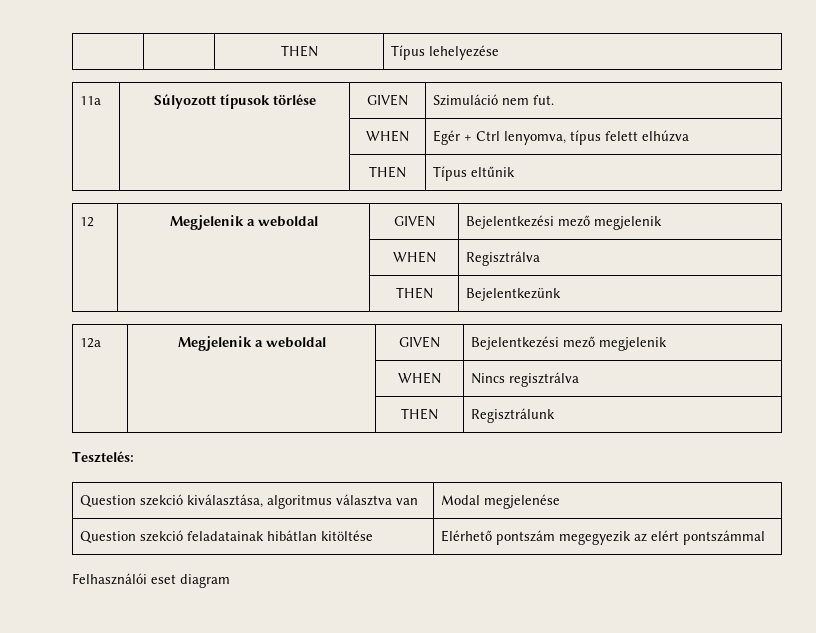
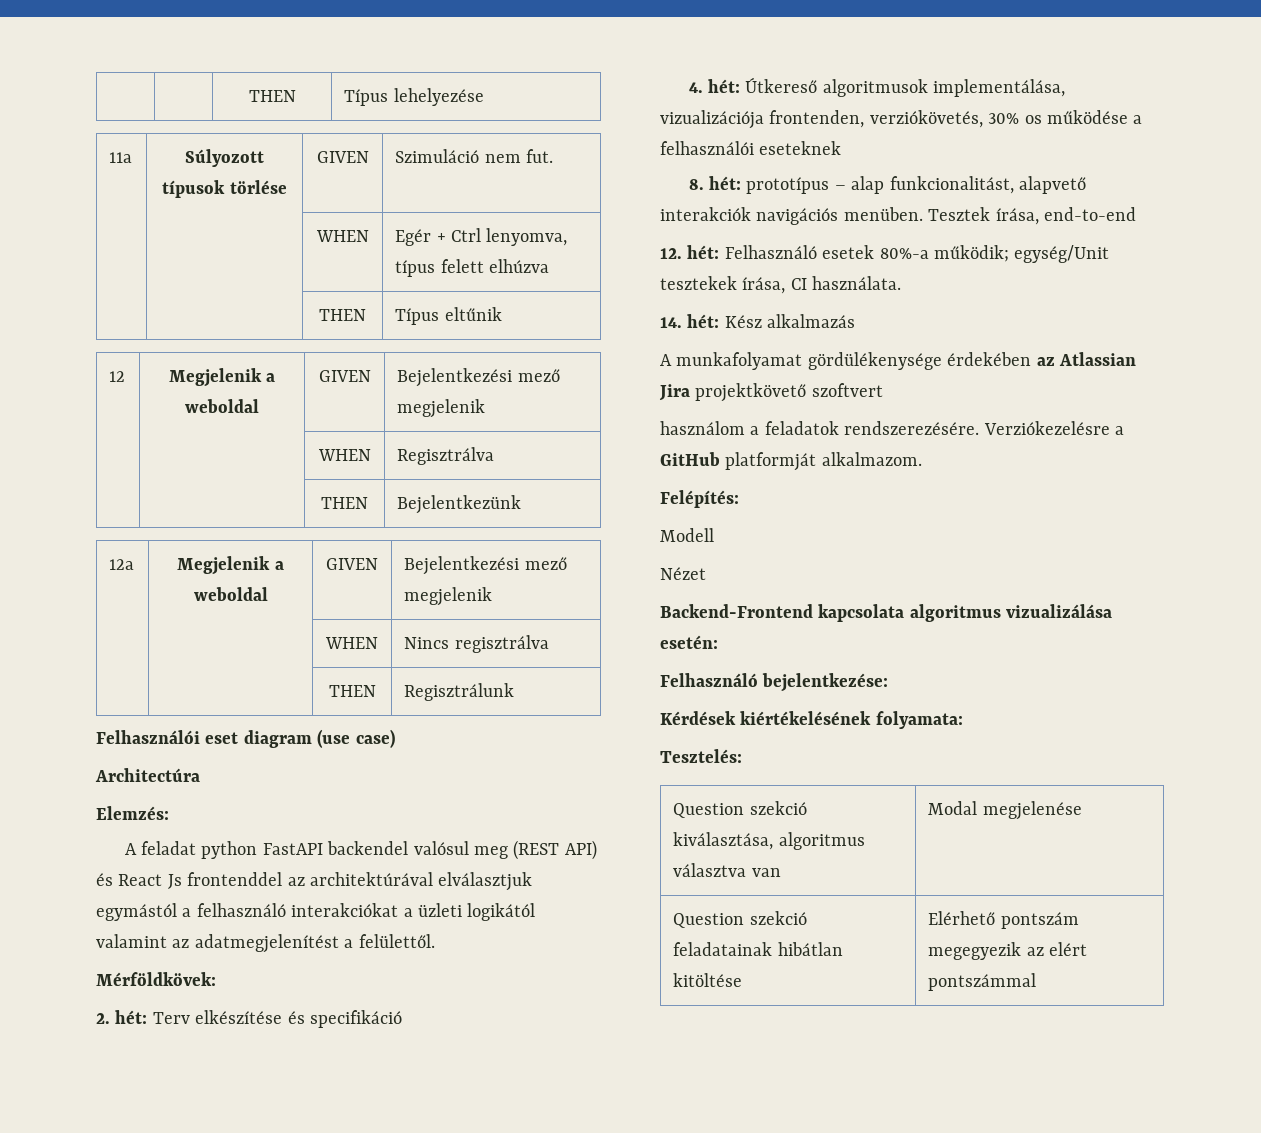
(555, 415) none -> [96,729,395,748] [95,768,200,782] [96,806,169,820] [124,840,597,860] [96,872,533,891] [96,903,536,921] [96,934,435,953] [96,972,216,986] [96,1010,402,1028] [688,77,1066,97] [660,110,1143,129] [660,141,842,155] [688,176,1087,194] [660,207,1136,225] [660,245,1110,263] [660,276,902,294] [660,314,856,328] [660,352,1136,370] [659,383,883,402] [660,421,1124,435] [660,452,922,471] [660,490,739,508] [660,528,714,542] [660,567,706,580] [660,604,1113,622] [660,635,718,649] [660,673,889,692] [660,711,963,729] // Felhasználói eset diagram (use case) // Architectúra // Elemzés: // A feladat python FastAPI backendel valósul meg (REST API) és React Js frontenddel az architektúrával elválasztjuk egymástól a felhasználó interakciókat a üzleti logikától valamint az adatmegjelenítést a felülettől. // Mérföldkövek: // 2. hét: Terv elkészítése és specifikáció // 4. hét: Útkereső algoritmusok implementálása, vizualizációja frontenden, verziókövetés, 30% os működése a felhasználói eseteknek // 8. hét: prototípus – alap funkcionalitást, alapvető interakciók navigációs menüben. Tesztek írása, end-to-end // 12. hét: Felhasználó esetek 80%-a működik; egység/Unit tesztekek írása, CI használata. // 14. hét: Kész alkalmazás // A munkafolyamat gördülékenysége érdekében az Atlassian Jira projektkövető szoftvert // használom a feladatok rendszerezésére. Verziókezelésre a GitHub platformját alkalmazom. // Felépítés: // Modell // Nézet // Backend-Frontend kapcsolata algoritmus vizualizálása esetén: // Felhasználó bejelentkezése: // Kérdések kiértékelésének folyamata:
[72,573,230,588] // Felhasználói eset diagram -> (1037, 982) none

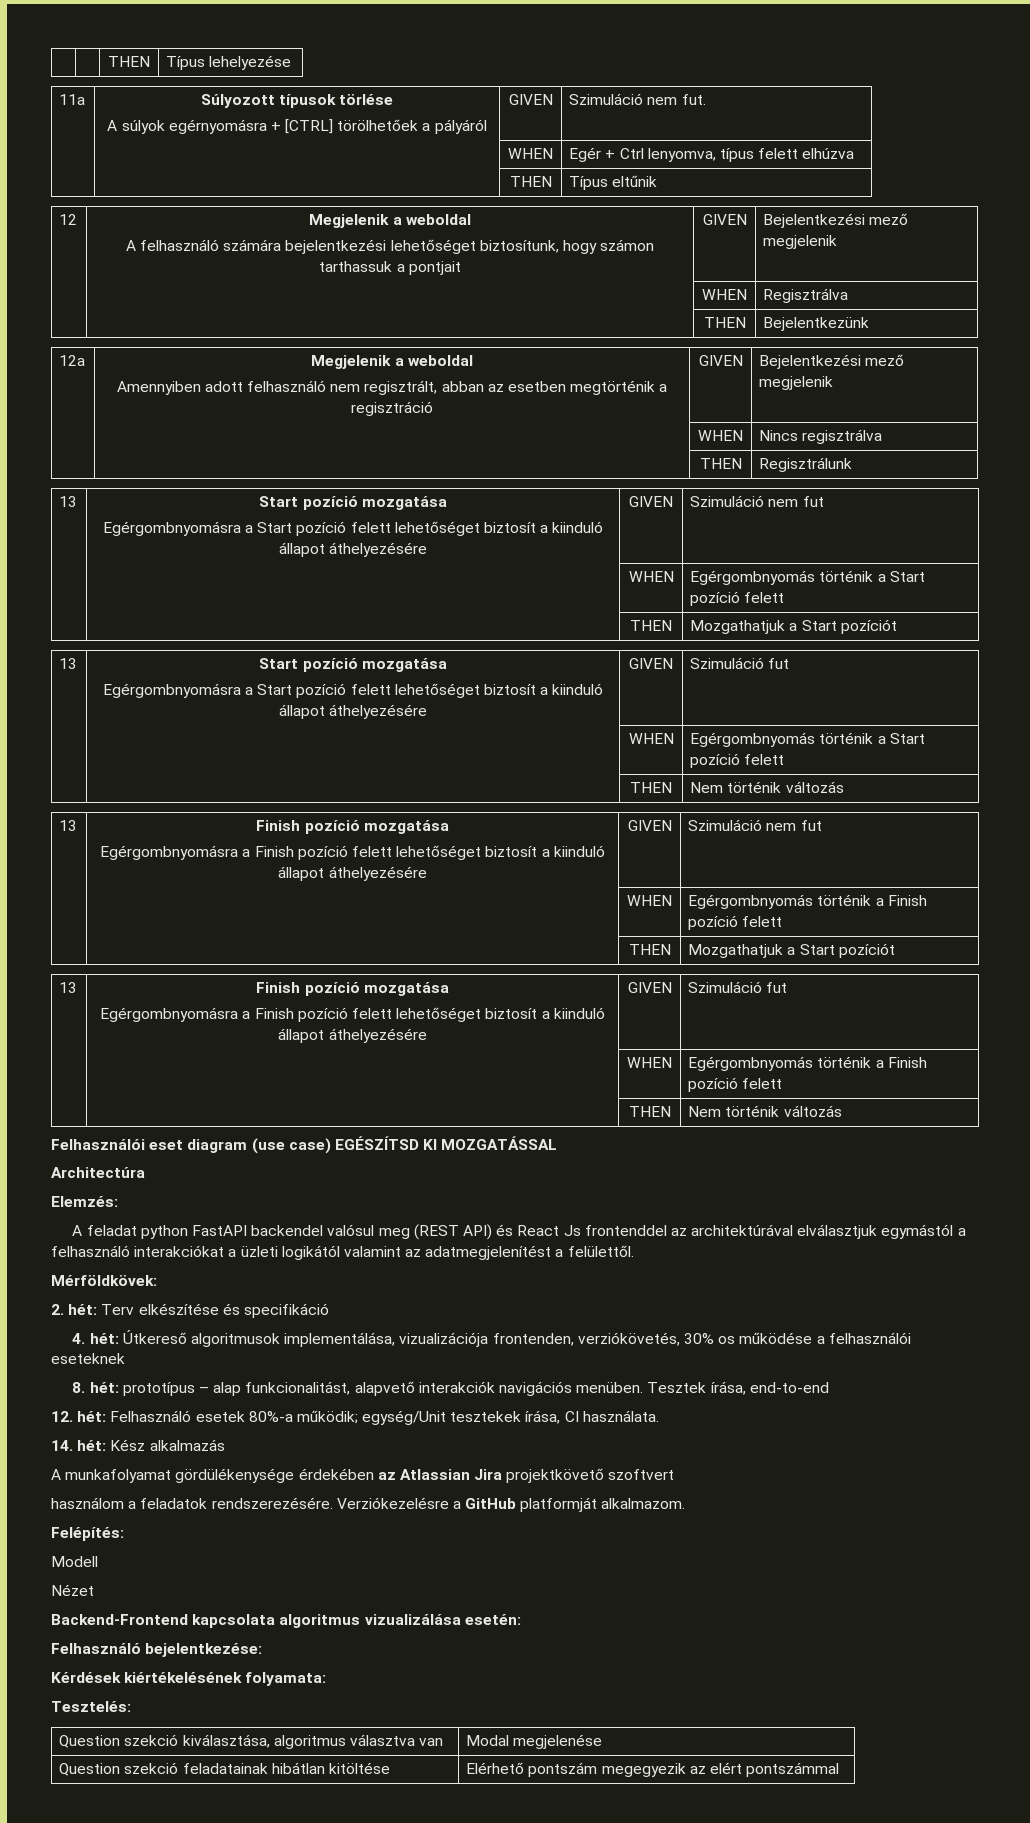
(287, 187) none -> [107,119,487,134] // A súlyok egérnyomásra + [CTRL] törölhetőek a pályáról
(259, 406) none -> [125,239,655,254] [319,261,461,275] // A felhasználó számára bejelentkezési lehetőséget biztosítunk, hogy számon tarthassuk a pontjait
(268, 594) none -> [116,380,668,395] [351,401,433,416] // Amennyiben adott felhasználó nem regisztrált, abban az esetben megtörténik a regisztráció
(515, 692) none -> [59,496,78,507] [259,496,447,510] [102,521,604,536] [278,542,428,557] [629,496,673,507] [690,495,824,507] [628,571,674,582] [690,570,925,585] [690,591,785,606] [630,620,672,631] [690,619,897,634] [59,658,78,669] [259,658,447,672] [102,683,604,698] [278,704,428,719] [629,658,673,669] [690,657,790,669] [628,733,674,744] [690,732,925,747] [690,753,785,768] [630,782,672,793] [690,781,844,793] [59,820,78,831] [256,820,449,834] [100,845,605,860] [278,866,427,881] [627,820,672,831] [688,819,822,831] [627,895,672,906] [688,894,927,909] [688,915,783,930] [628,944,671,955] [688,943,895,958] [59,982,78,993] [256,982,449,996] [100,1007,605,1022] [278,1028,427,1043] [627,982,672,993] [688,981,788,993] [627,1057,672,1068] [688,1056,927,1071] [688,1077,783,1092] [628,1106,671,1117] [688,1105,842,1117] // 13 | Start pozíció mozgatása // Egérgombnyomásra a Start pozíció felett lehetőséget biztosít a kiinduló állapot áthelyezésére | GIVEN | Szimuláció nem fut // | | WHEN | Egérgombnyomás történik a Start pozíció felett // | | THEN | Mozgathatjuk a Start pozíciót // 13 | Start pozíció mozgatása // Egérgombnyomásra a Start pozíció felett lehetőséget biztosít a kiinduló állapot áthelyezésére | GIVEN | Szimuláció fut // | | WHEN | Egérgombnyomás történik a Start pozíció felett // | | THEN | Nem történik változás // 13 | Finish pozíció mozgatása // Egérgombnyomásra a Finish pozíció felett lehetőséget biztosít a kiinduló állapot áthelyezésére | GIVEN | Szimuláció nem fut // | | WHEN | Egérgombnyomás történik a Finish pozíció felett // | | THEN | Mozgathatjuk a Start pozíciót // 13 | Finish pozíció mozgatása // Egérgombnyomásra a Finish pozíció felett lehetőséget biztosít a kiinduló állapot áthelyezésére | GIVEN | Szimuláció fut // | | WHEN | Egérgombnyomás történik a Finish pozíció felett // | | THEN | Nem történik változás
(395, 738) none -> [334,1136,558,1150] EGÉSZÍTSD KI MOZGATÁSSAL

